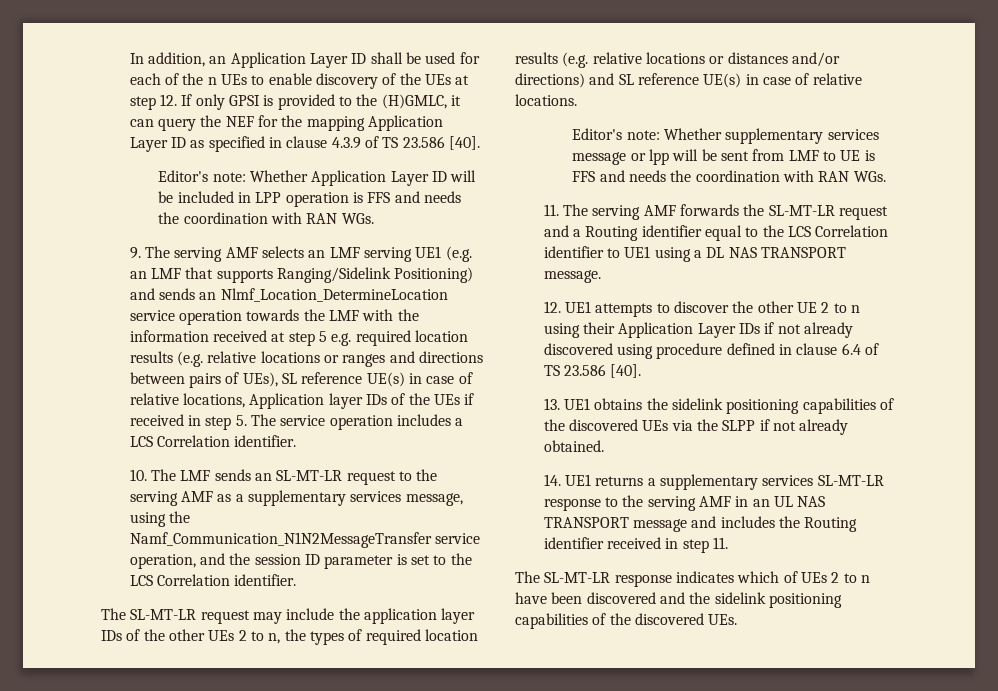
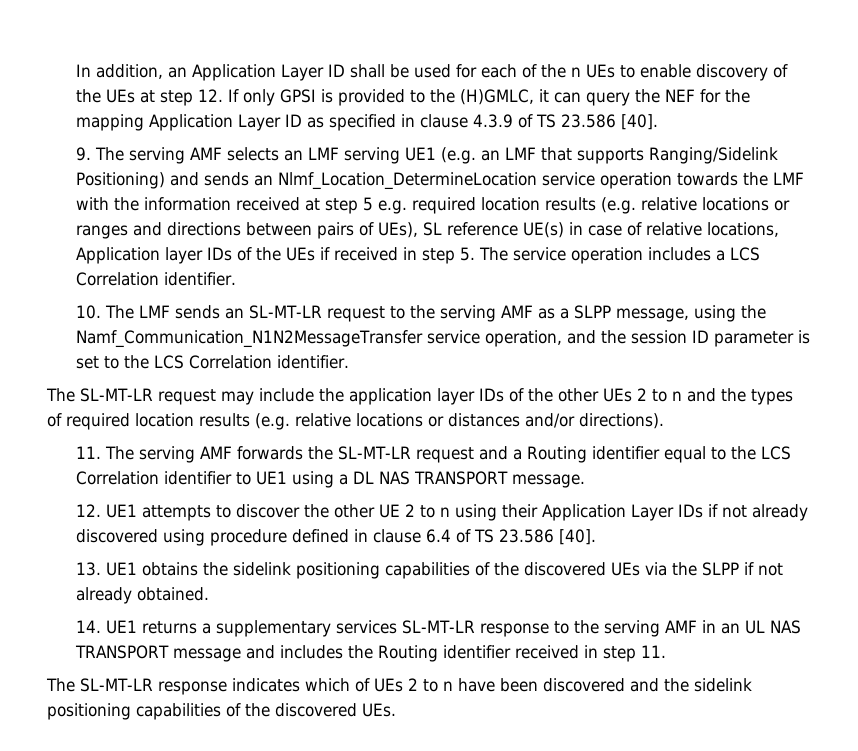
[158,170,477,186] [158,191,461,207] [158,212,374,224] // Editor's note: Whether Application Layer ID will be included in LPP operation is FFS and needs the coordination with RAN WGs. -> (659, 122) none
[247,490,402,506] supplementary services -> [574,305,612,319] SLPP
[268,633,281,644] n, -> [671,388,716,402] n and
[515,73,862,88] [515,94,577,106] [572,128,879,144] [572,149,875,165] [572,170,886,182] directions) and SL reference UE(s) in case of relative locations. // Editor's note: Whether supplementary services message or lpp will be sent from LMF to UE is FFS and needs the coordination with RAN WGs. -> [579,413,664,429] directions).

